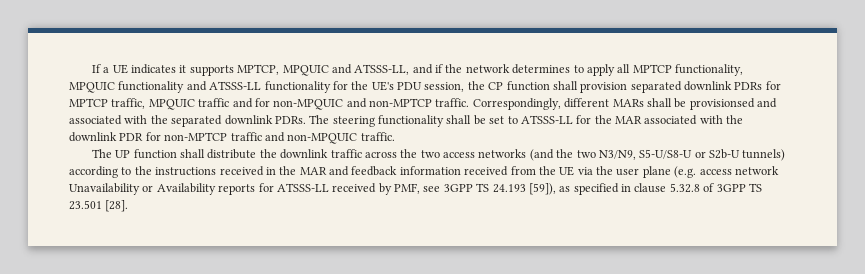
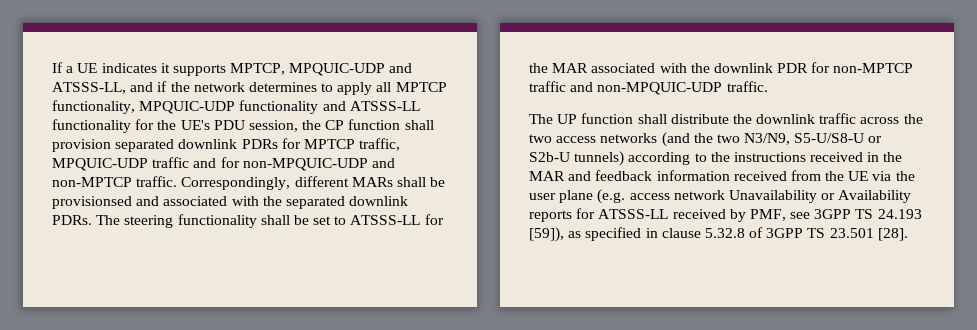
[282,65,329,76] MPQUIC -> [289,63,386,76] MPQUIC-UDP
[69,82,115,93] MPQUIC -> [139,101,236,114] MPQUIC-UDP
[148,99,195,110] MPQUIC -> [52,158,148,171] MPQUIC-UDP
[273,99,344,110] non-MPQUIC -> [242,158,368,171] non-MPQUIC-UDP
[287,133,358,144] non-MPQUIC -> [597,82,723,95] non-MPQUIC-UDP

